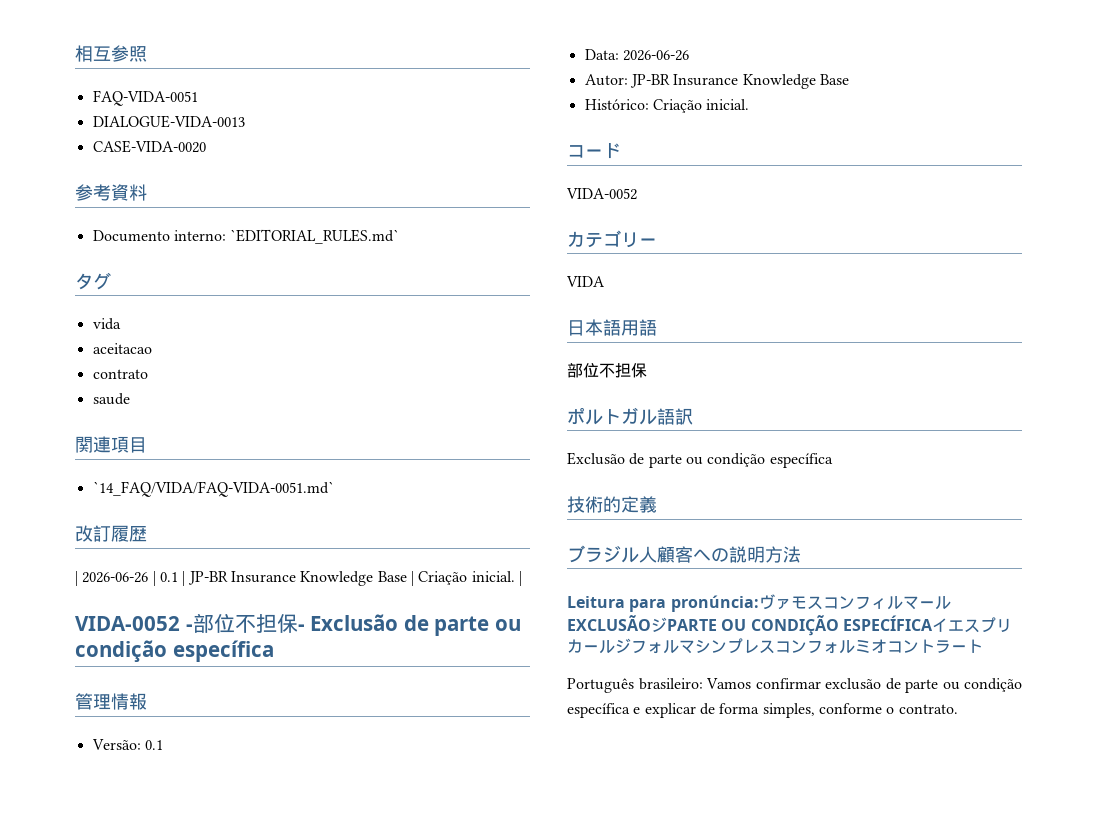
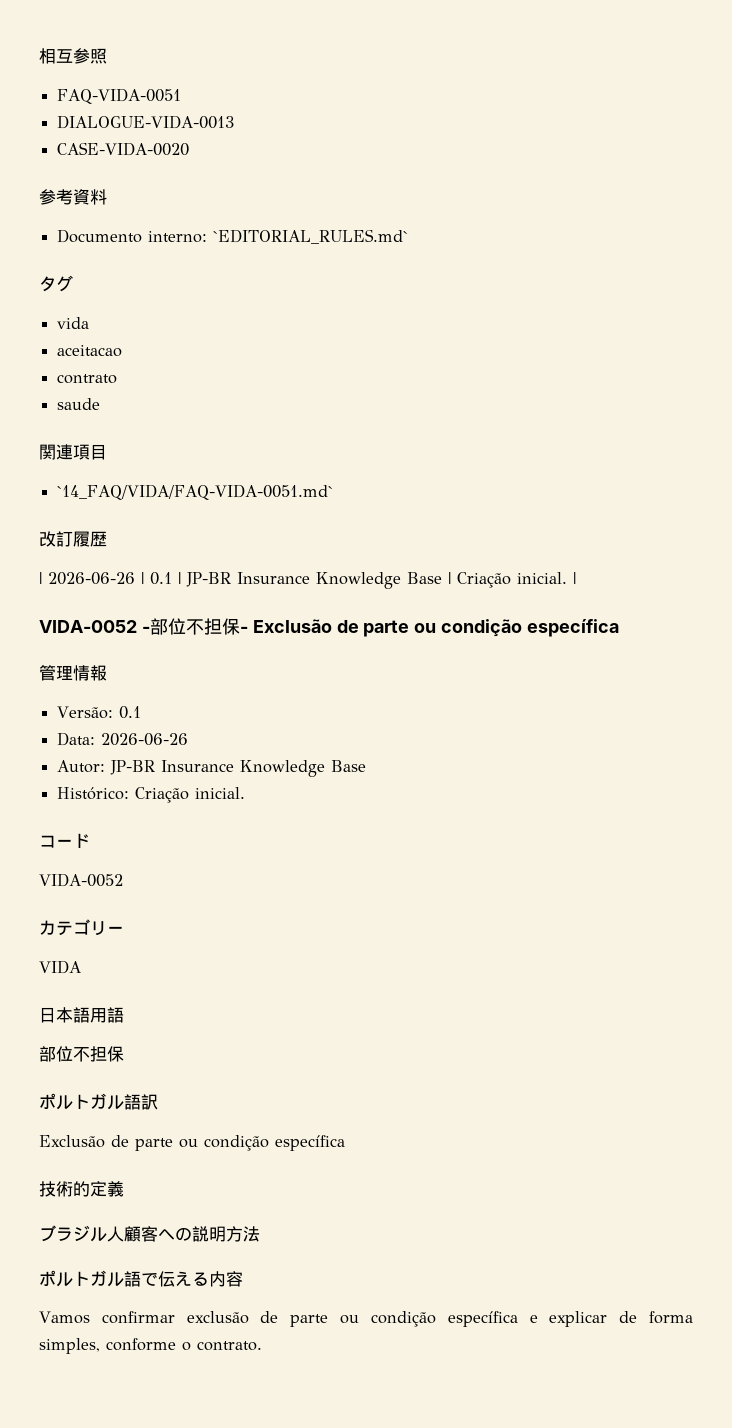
[567,594,951,612] [567,615,1012,636] [567,638,983,654] [567,678,703,693] Leitura para pronúncia:ヴァモスコンフィルマールEXCLUSÃOジPARTE OU CONDIÇÃO ESPECÍFICAイエスプリカールジフォルマシンプレスコンフォルミオコントラート // Português brasileiro: -> [39,1270,243,1287] ポルトガル語で伝える内容 //

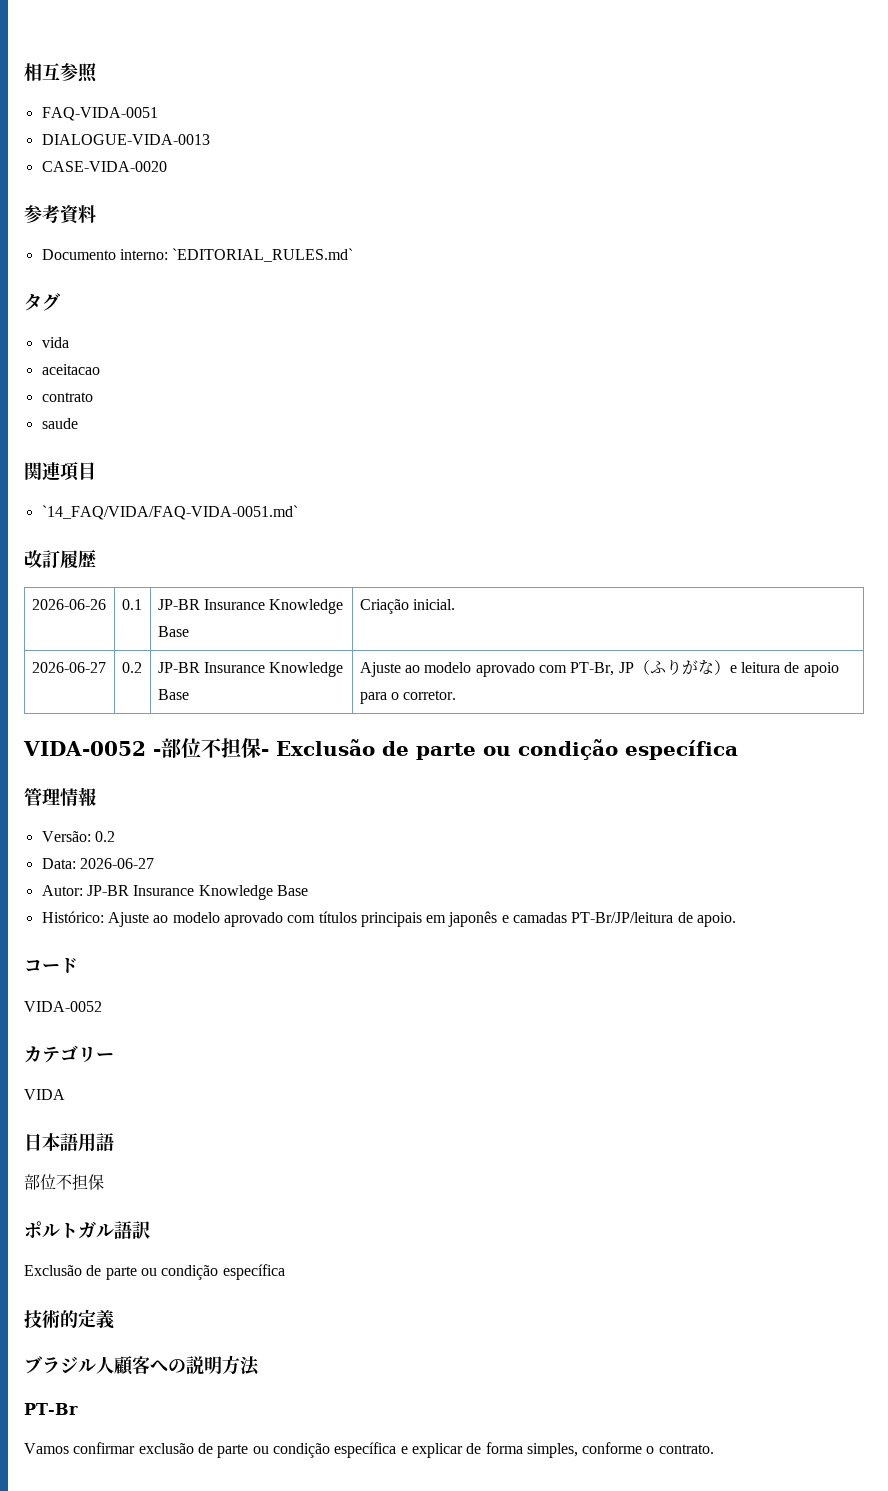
[39,572,576,589] // | 2026-06-26 | 0.1 | JP-BR Insurance Knowledge Base | Criação inicial. | -> [31,599,106,610] [121,599,142,610] [157,599,344,614] [157,626,189,637] [359,599,455,614] [31,662,106,673] [121,662,142,673] [157,662,344,677] [157,689,189,700] [359,659,839,677] [359,690,457,704] // 2026-06-26 | 0.1 | JP-BR Insurance Knowledge Base | Criação inicial. // 2026-06-27 | 0.2 | JP-BR Insurance Knowledge Base | Ajuste ao modelo aprovado com PT-Br, JP（ふりがな）e leitura de apoio para o corretor.
[119,706,142,719] 0.1 -> [94,831,115,842] 0.2
[101,733,189,746] 2026-06-26 -> [79,858,154,869] 2026-06-27
[135,787,246,803] Criação inicial. -> [107,911,737,927] Ajuste ao modelo aprovado com títulos principais em japonês e camadas PT-Br/JP/leitura de apoio.
[39,1270,243,1287] ポルトガル語で伝える内容 -> [24,1403,78,1415] PT-Br

